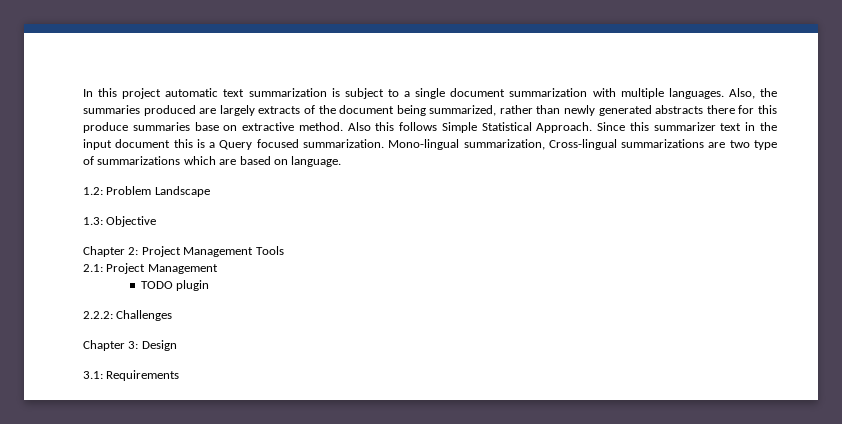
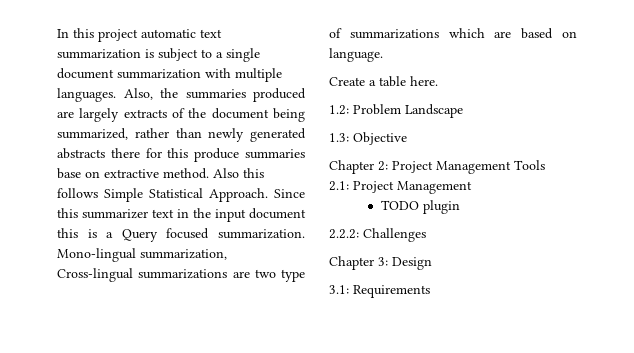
(342, 161) none -> [329,76,438,87] // Create a table here.

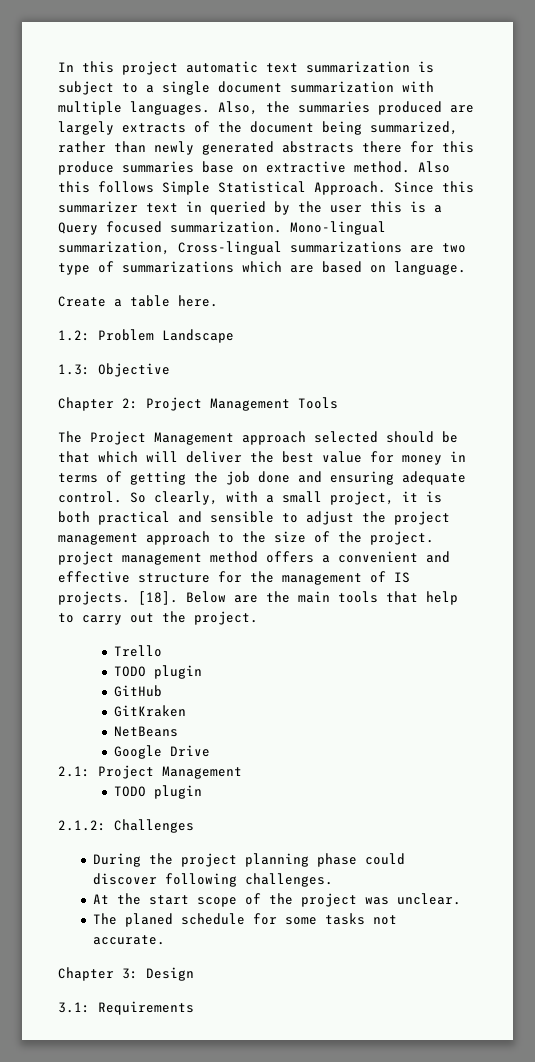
[193,208,306,222] the input document -> [210,201,362,215] queried by the user
(545, 165) none -> [58,431,458,445] [58,451,466,465] [58,471,466,485] [58,491,442,505] [58,511,450,525] [58,531,434,545] [58,551,450,565] [58,571,410,585] [58,591,458,605] [58,611,258,625] [113,645,162,657] [113,665,202,679] [113,685,162,697] [113,705,186,717] [113,726,178,737] [113,745,210,759] // The Project Management approach selected should be that which will deliver the best value for money in terms of getting the job done and ensuring adequate control. So clearly, with a small project, it is both practical and sensible to adjust the project management approach to the size of the project. project management method offers a convenient and effective structure for the management of IS projects. [18]. Below are the main tools that help to carry out the project. // Trello // TODO plugin // GitHub // GitKraken // NetBeans // Google Drive
[329,229,359,239] 2.2.2: -> [58,820,106,831] 2.1.2:
(426, 235) none -> [93,853,406,867] [93,873,334,887] [93,893,462,907] [93,913,398,927] [93,935,166,945] // During the project planning phase could discover following challenges. // At the start scope of the project was unclear. // The planed schedule for some tasks not accurate.

